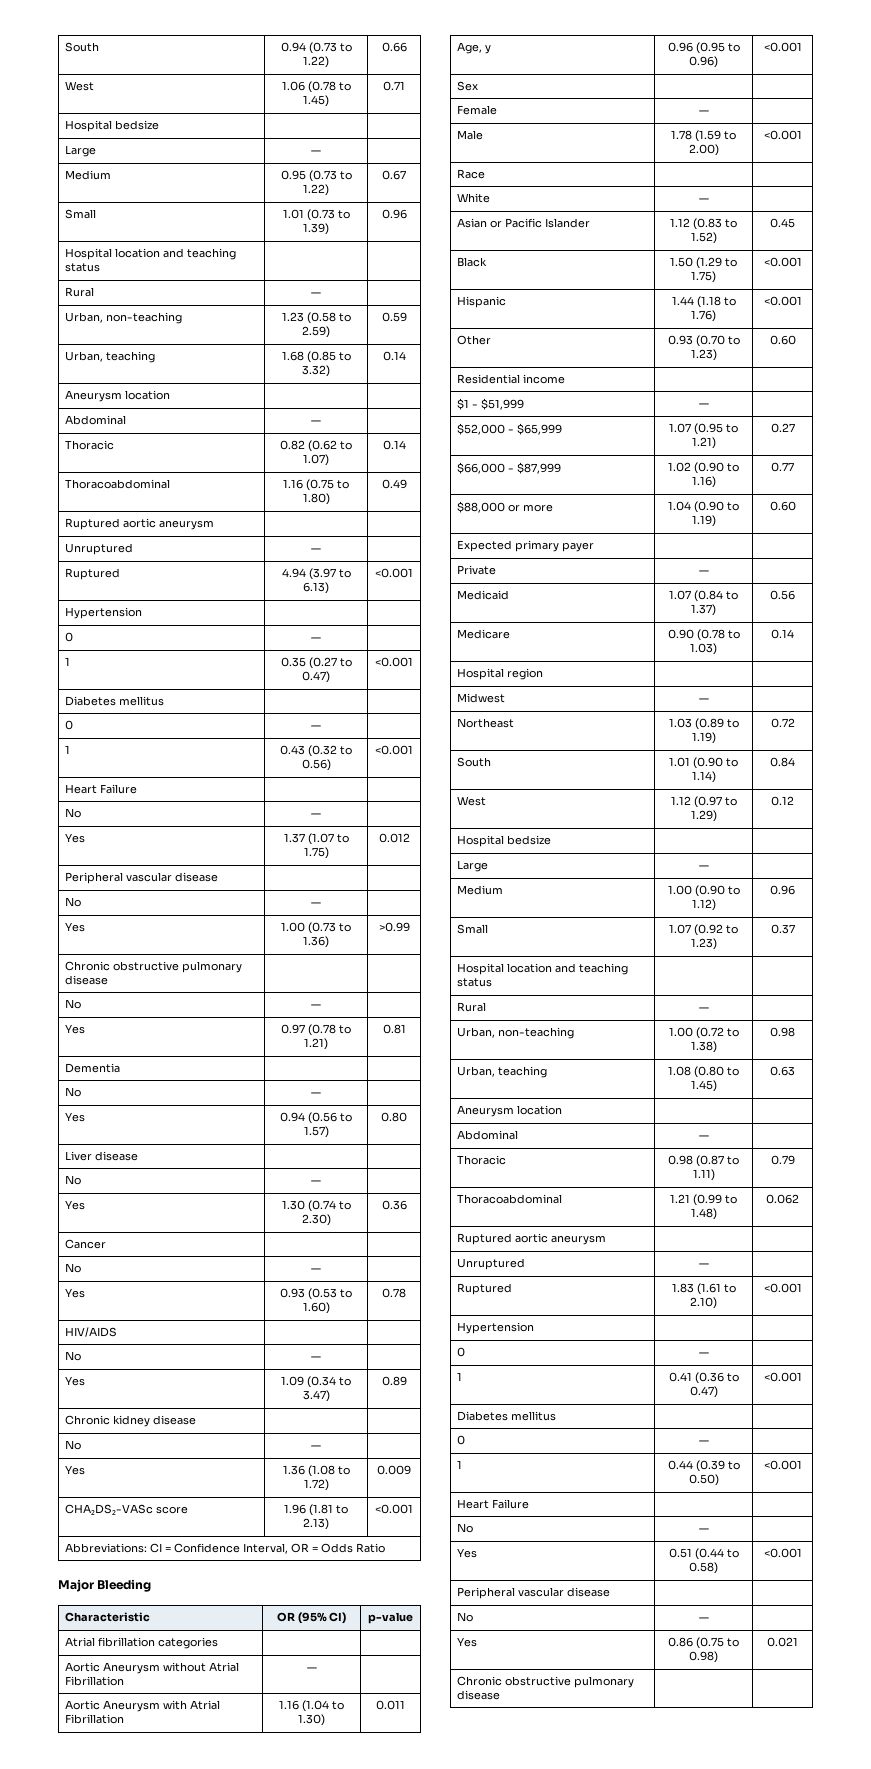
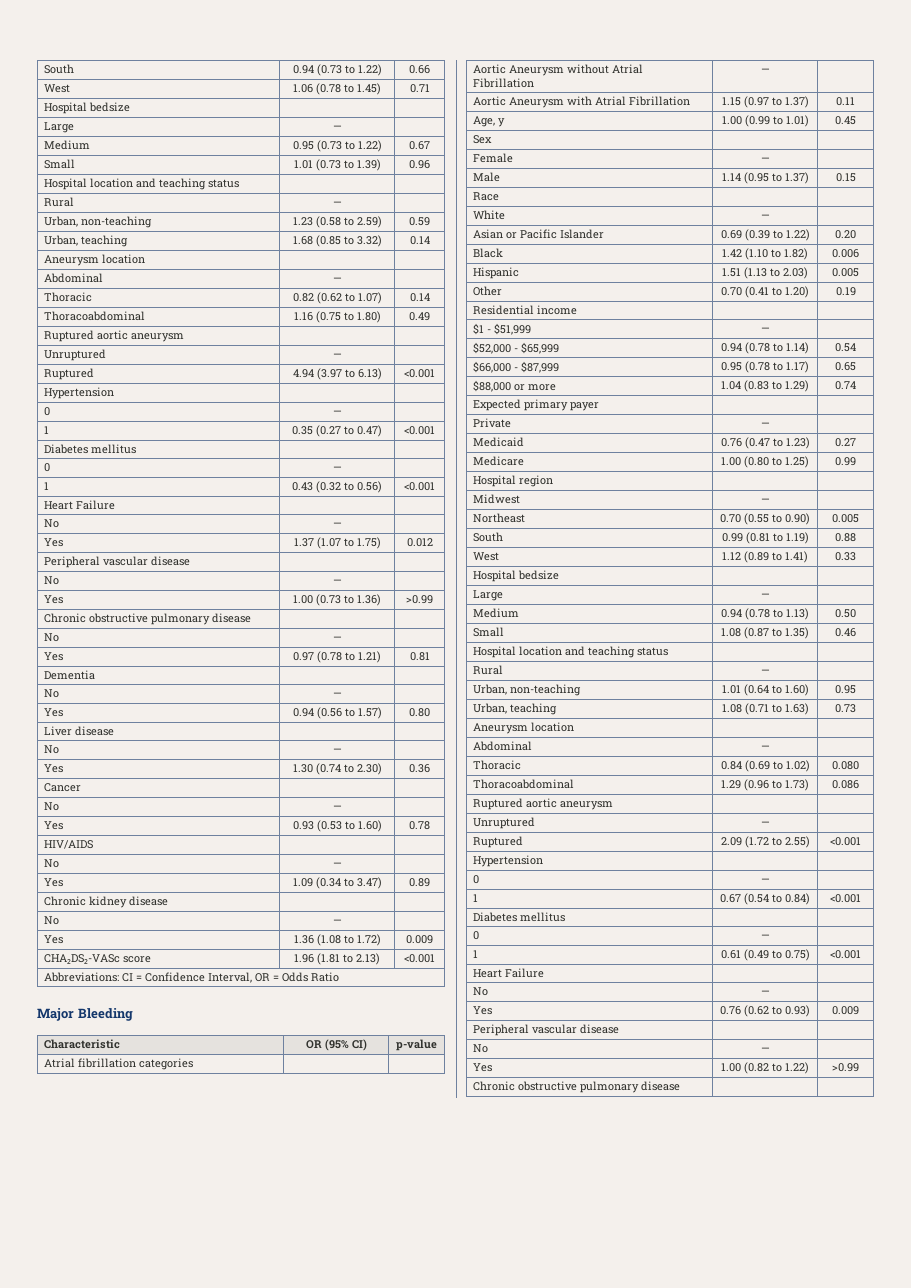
[279,1700,344,1712] [298,1714,325,1726] [376,1700,405,1710] [456,42,491,54] [667,42,740,54] [689,56,718,68] [763,42,802,52] 1.16 (1.04 to 1.30) | 0.011 // Age, y | 0.96 (0.95 to 0.96) | <0.001 -> [721,96,809,108] [836,97,855,106] [472,116,505,127] [721,115,809,127] [835,116,856,125] 1.15 (0.97 to 1.37) | 0.11 // Age, y | 1.00 (0.99 to 1.01) | 0.45
[671,130,736,142] [688,144,719,156] [763,130,802,140] 1.78 (1.59 to 2.00) | <0.001 -> [721,172,809,184] [835,173,856,182] 1.14 (0.95 to 1.37) | 0.15
[670,218,737,230] [690,232,717,244] [770,218,795,228] [456,257,487,267] [670,257,737,269] [691,271,716,283] [763,257,802,267] [456,296,506,308] [671,296,736,308] [691,310,716,322] [763,296,802,306] [456,335,491,345] [667,335,740,347] [690,349,717,361] [769,335,796,345] 1.12 (0.83 to 1.52) | 0.45 // Black | 1.50 (1.29 to 1.75) | <0.001 // Hispanic | 1.44 (1.18 to 1.76) | <0.001 // Other | 0.93 (0.70 to 1.23) | 0.60 -> [720,229,810,241] [835,230,856,239] [472,248,503,258] [722,248,808,260] [832,249,859,258] [472,267,519,279] [722,267,808,279] [832,268,859,277] [472,286,502,296] [721,286,809,298] [835,287,856,296] 0.69 (0.39 to 1.22) | 0.20 // Black | 1.42 (1.10 to 1.82) | 0.006 // Hispanic | 1.51 (1.13 to 2.03) | 0.005 // Other | 0.70 (0.41 to 1.20) | 0.19
[669,423,738,435] [691,437,716,449] [770,423,795,433] [456,462,561,474] [668,462,739,474] [691,476,716,488] [771,462,794,472] 1.07 (0.95 to 1.21) | 0.27 // $66,000 - $87,999 | 1.02 (0.90 to 1.16) | 0.77 -> [721,342,809,354] [835,343,856,352] [472,361,559,373] [721,361,809,373] [835,362,856,371] 0.94 (0.78 to 1.14) | 0.54 // $66,000 - $87,999 | 0.95 (0.78 to 1.17) | 0.65
[694,501,739,513] [691,515,716,527] [769,501,796,511] (0.90 to 1.19) | 0.60 -> [744,380,809,392] [835,381,856,390] (0.83 to 1.29) | 0.74
[669,590,738,602] [691,604,716,616] [770,590,795,600] [456,629,510,639] [667,629,740,641] [690,643,717,655] [771,629,794,639] 1.07 (0.84 to 1.37) | 0.56 // Medicare | 0.90 (0.78 to 1.03) | 0.14 -> [720,437,810,449] [835,438,856,447] [472,456,524,466] [721,456,809,468] [835,457,856,466] 0.76 (0.47 to 1.23) | 0.27 // Medicare | 1.00 (0.80 to 1.25) | 0.99
[668,718,739,730] [691,732,716,744] [770,718,795,728] [456,757,491,767] [669,757,738,769] [691,771,716,783] [770,757,795,767] [456,796,486,806] [670,796,737,808] [690,810,717,822] [771,796,794,806] [456,835,551,847] [456,860,488,872] [698,865,709,869] [456,885,503,895] [667,885,740,897] [691,899,716,911] [770,885,795,895] [456,924,488,934] [669,924,738,936] [690,938,717,950] [770,924,795,934] [456,963,628,975] [456,978,492,987] [456,1002,486,1012] [698,1007,709,1011] [456,1027,574,1039] [668,1027,739,1039] [690,1041,717,1053] [770,1027,795,1037] 1.03 (0.89 to 1.19) | 0.72 // South | 1.01 (0.90 to 1.14) | 0.84 // West | 1.12 (0.97 to 1.29) | 0.12 // Hospital bedsize | | // Large | — | // Medium | 1.00 (0.90 to 1.12) | 0.96 // Small | 1.07 (0.92 to 1.23) | 0.37 // Hospital location and teaching status | | // Rural | — | // Urban, non-teaching | 1.00 (0.72 to 1.38) | 0.98 -> [720,513,810,525] [832,514,859,523] [472,532,503,542] [721,532,809,544] [835,533,856,542] [472,552,499,561] [722,551,808,563] [835,552,856,561] [472,570,559,582] [472,590,503,601] [760,593,770,598] [472,608,519,618] [721,608,809,620] [835,609,856,618] [472,627,504,637] [721,627,809,639] [835,628,856,637] [472,646,668,658] [472,665,503,675] [760,669,770,674] [472,684,581,696] [721,684,809,696] [835,685,856,694] 0.70 (0.55 to 0.90) | 0.005 // South | 0.99 (0.81 to 1.19) | 0.88 // West | 1.12 (0.89 to 1.41) | 0.33 // Hospital bedsize | | // Large | — | // Medium | 0.94 (0.78 to 1.13) | 0.50 // Small | 1.08 (0.87 to 1.35) | 0.46 // Hospital location and teaching status | | // Rural | — | // Urban, non-teaching | 1.01 (0.64 to 1.60) | 0.95
[694,1066,739,1078] [690,1080,717,1092] [770,1066,795,1076] [456,1105,562,1117] [456,1130,518,1140] [698,1135,709,1139] [456,1155,506,1165] [668,1155,739,1167] [692,1169,715,1181] [770,1155,795,1165] [456,1194,562,1204] [670,1194,737,1206] [690,1208,717,1220] [766,1194,799,1204] [456,1233,606,1245] [456,1258,525,1270] [698,1263,709,1267] [456,1283,512,1295] [671,1283,736,1295] [690,1297,717,1309] [763,1283,802,1293] [456,1322,534,1334] [456,1347,465,1357] [698,1352,709,1356] [456,1372,462,1381] [668,1372,739,1384] [689,1386,718,1398] [763,1372,802,1382] [456,1411,556,1421] [456,1435,465,1445] [698,1440,709,1444] [456,1460,462,1469] [667,1460,740,1472] [688,1474,719,1486] [763,1460,802,1470] [456,1499,529,1509] [456,1523,473,1533] [698,1528,709,1532] [456,1548,477,1558] [668,1548,739,1560] [689,1562,718,1574] [763,1548,802,1558] [456,1587,610,1599] [456,1612,473,1622] [698,1617,709,1621] [456,1637,477,1647] [668,1637,739,1649] [689,1651,718,1663] [767,1637,798,1647] (0.80 to 1.45) | 0.63 // Aneurysm location | | // Abdominal | — | // Thoracic | 0.98 (0.87 to 1.11) | 0.79 // Thoracoabdominal | 1.21 (0.99 to 1.48) | 0.062 // Ruptured aortic aneurysm | | // Unruptured | — | // Ruptured | 1.83 (1.61 to 2.10) | <0.001 // Hypertension | | // 0 | — | // 1 | 0.41 (0.36 to 0.47) | <0.001 // Diabetes mellitus | | // 0 | — | // 1 | 0.44 (0.39 to 0.50) | <0.001 // Heart Failure | | // No | — | // Yes | 0.51 (0.44 to 0.58) | <0.001 // Peripheral vascular disease | | // No | — | // Yes | 0.86 (0.75 to 0.98) | 0.021 -> [744,703,809,715] [835,704,856,713] [472,722,574,734] [472,741,532,751] [760,745,770,750] [472,760,521,770] [720,760,810,772] [832,761,859,770] [472,779,574,789] [721,779,809,791] [832,780,859,789] [472,798,613,810] [472,817,535,829] [760,821,770,826] [472,836,523,848] [720,836,810,848] [830,837,861,846] [472,855,543,867] [472,875,479,884] [760,878,770,883] [472,894,478,902] [720,893,810,905] [830,894,861,903] [472,912,565,922] [472,931,479,940] [760,934,770,939] [472,950,478,958] [720,949,810,961] [830,950,861,959] [472,968,544,978] [472,987,488,996] [760,990,770,995] [472,1006,492,1015] [720,1005,810,1017] [832,1006,859,1015] [472,1024,619,1036] [472,1044,488,1053] [760,1047,770,1052] [472,1063,492,1072] [721,1062,809,1074] [832,1063,859,1072] (0.71 to 1.63) | 0.73 // Aneurysm location | | // Abdominal | — | // Thoracic | 0.84 (0.69 to 1.02) | 0.080 // Thoracoabdominal | 1.29 (0.96 to 1.73) | 0.086 // Ruptured aortic aneurysm | | // Unruptured | — | // Ruptured | 2.09 (1.72 to 2.55) | <0.001 // Hypertension | | // 0 | — | // 1 | 0.67 (0.54 to 0.84) | <0.001 // Diabetes mellitus | | // 0 | — | // 1 | 0.61 (0.49 to 0.75) | <0.001 // Heart Failure | | // No | — | // Yes | 0.76 (0.62 to 0.93) | 0.009 // Peripheral vascular disease | | // No | — | // Yes | 1.00 (0.82 to 1.22) | >0.99

